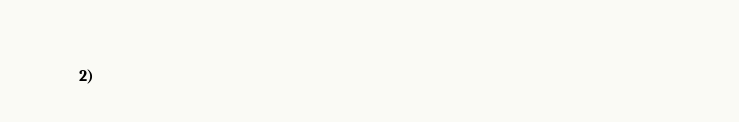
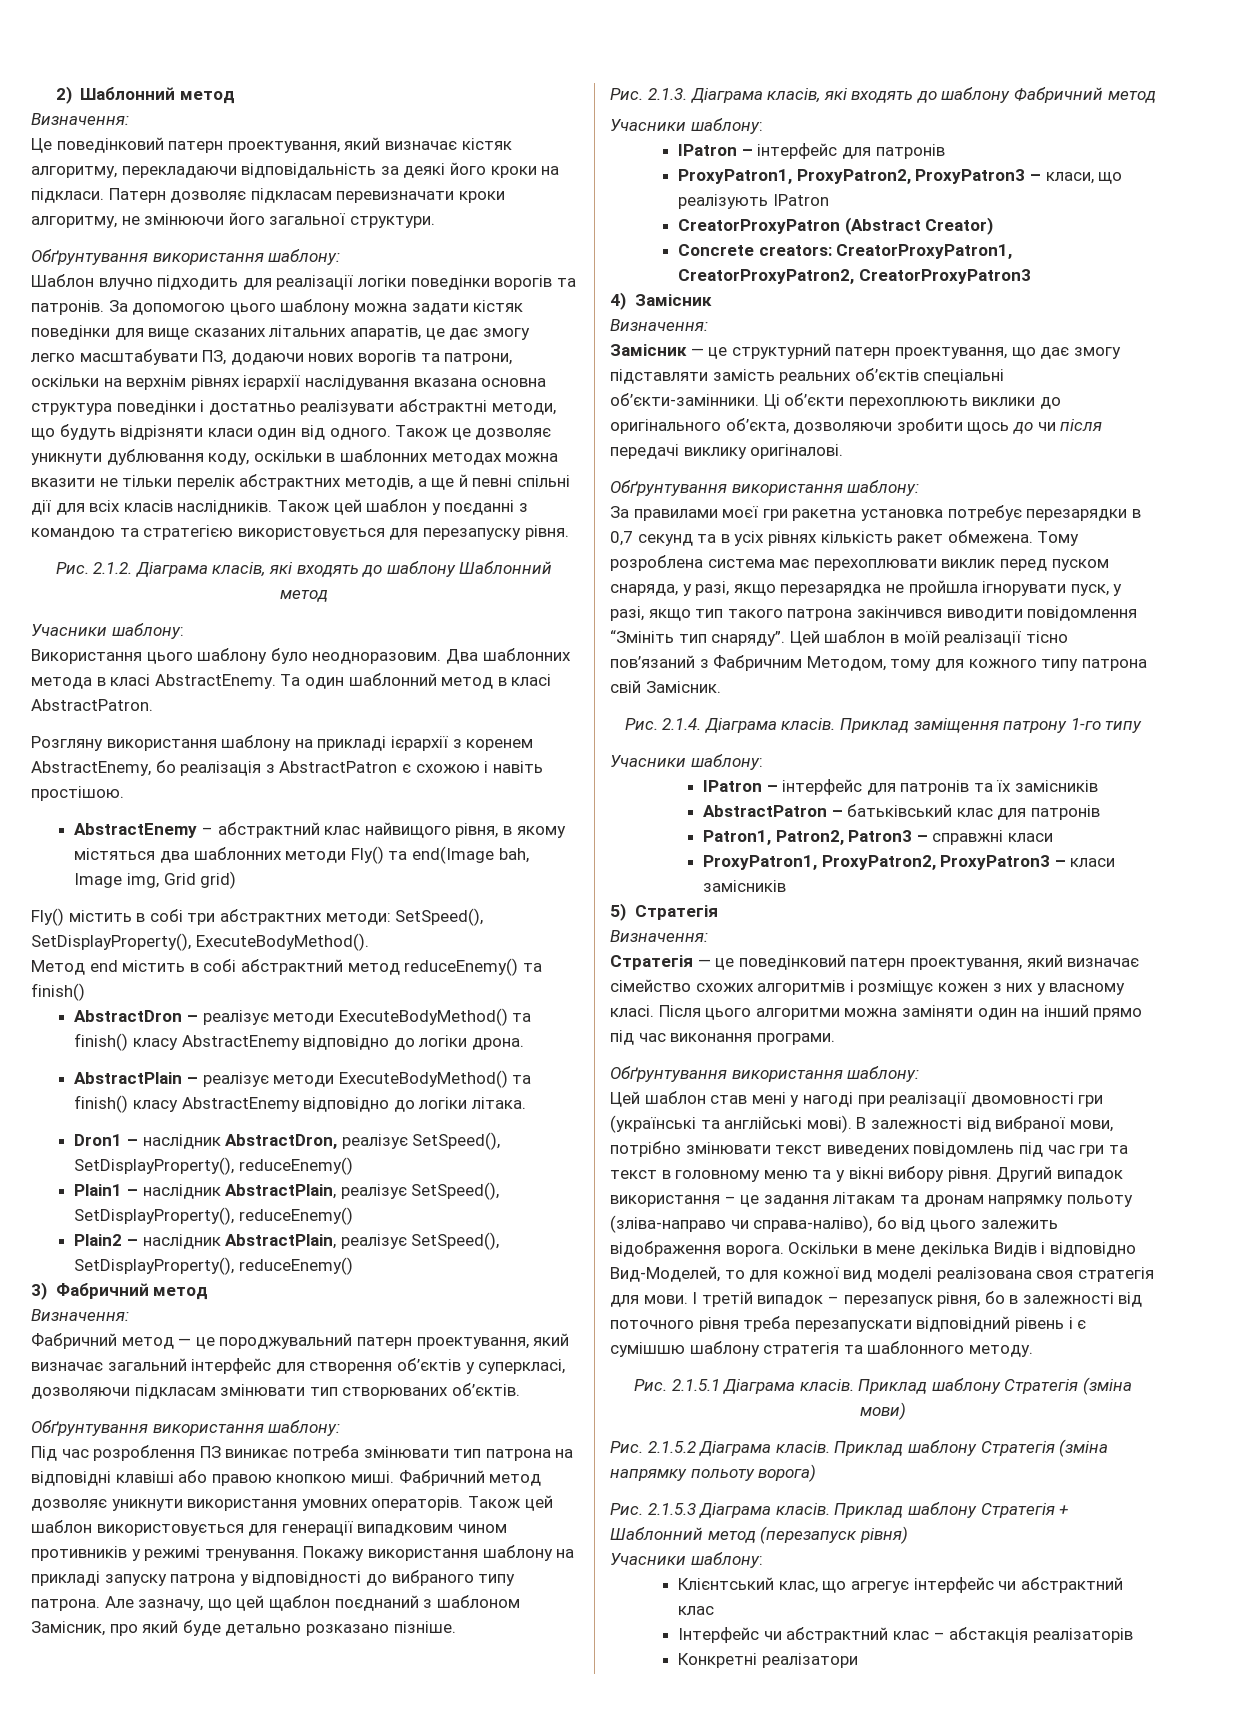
(94, 76) none -> [80,87,236,104] [31,113,129,125] [31,137,512,153] [31,162,560,178] [31,188,505,203] [31,212,435,228] [31,249,341,265] [31,274,576,290] [31,299,524,315] [31,325,530,340] [31,349,513,365] [31,375,547,390] [31,399,556,415] [31,424,552,440] [31,449,559,465] [31,474,570,490] [31,499,528,515] [31,525,569,540] [55,561,553,577] [280,590,328,602] [31,623,184,639] [31,648,571,664] [31,673,552,689] [31,699,153,711] [31,735,534,751] [31,760,543,776] [31,786,124,801] [74,822,566,838] [74,846,529,864] [74,871,237,889] [31,908,484,926] [31,933,369,951] [31,958,542,976] [31,983,85,1001] [74,1008,532,1026] [74,1033,524,1051] [74,1070,532,1088] [74,1095,526,1113] [74,1132,501,1150] [74,1157,354,1175] [74,1182,500,1200] [74,1207,354,1225] [74,1232,500,1250] [74,1257,354,1275] [31,1282,209,1300] [31,1309,129,1321] [31,1333,570,1349] [31,1358,566,1374] [31,1383,520,1399] [31,1420,341,1436] [31,1445,574,1461] [31,1470,542,1486] [31,1495,553,1511] [31,1520,507,1536] [31,1545,575,1561] [31,1570,516,1586] [31,1595,520,1611] [31,1620,456,1636] [610,87,1156,103] [610,118,763,134] [678,143,945,159] [678,169,1123,184] [678,194,829,209] [678,217,994,235] [678,244,1013,259] [678,269,1031,284] [610,292,712,310] [610,319,708,331] [610,343,1121,359] [610,368,1005,384] [610,393,1061,409] [610,418,1103,434] [610,444,844,459] [610,480,920,496] [610,505,1141,521] [610,530,1080,546] [610,555,1109,571] [610,580,1123,596] [610,606,1138,621] [610,630,1068,646] [610,655,1147,671] [610,680,721,693] [624,718,1143,733] [610,754,763,770] [702,779,1099,795] [702,804,1100,820] [702,830,1053,845] [702,855,1116,870] [702,880,786,892] [610,903,718,921] [610,930,708,942] [610,954,1140,970] [610,979,1126,995] [610,1004,1143,1020] [610,1030,835,1045] [610,1066,920,1082] [610,1091,1104,1107] [610,1115,1113,1133] [610,1141,1128,1157] [610,1166,1123,1182] [610,1192,1133,1207] [610,1215,1058,1233] [610,1241,1136,1257] [610,1266,1154,1282] [610,1291,1143,1307] [610,1316,1087,1332] [610,1341,1033,1357] [633,1377,1133,1395] [860,1402,906,1420] [610,1439,1109,1457] [610,1464,817,1482] [610,1502,1069,1518] [610,1526,908,1544] [610,1552,763,1568] [678,1577,1123,1593] [678,1606,715,1615] [678,1627,1133,1643] [678,1653,858,1668] Шаблонний метод // Визначення: // Це поведінковий патерн проектування, який визначає кістяк алгоритму, перекладаючи відповідальність за деякі його кроки на підкласи. Патерн дозволяє підкласам перевизначати кроки алгоритму, не змінюючи його загальної структури. // Обґрунтування використання шаблону: // Шаблон влучно підходить для реалізації логіки поведінки ворогів та патронів. За допомогою цього шаблону можна задати кістяк поведінки для вище сказаних літальних апаратів, це дає змогу легко масштабувати ПЗ, додаючи нових ворогів та патрони, оскільки на верхнім рівнях ієрархії наслідування вказана основна структура поведінки і достатньо реалізувати абстрактні методи, що будуть відрізняти класи один від одного. Також це дозволяє уникнути дублювання коду, оскільки в шаблонних методах можна вказити не тільки перелік абстрактних методів, а ще й певні спільні дії для всіх класів наслідників. Також цей шаблон у поєданні з командою та стратегією використовується для перезапуску рівня. // Рис. 2.1.2. Діаграма класів, які входять до шаблону Шаблонний метод // Учасники шаблону: // Використання цього шаблону було неодноразовим. Два шаблонних метода в класі AbstractEnemy. Та один шаблонний метод в класі AbstractPatron. // Розгляну використання шаблону на прикладі ієрархії з коренем AbstractEnemy, бо реалізація з AbstractPatron є cхожою і навіть простішою. // AbstractEnemy – абстрактний клас найвищого рівня, в якому містяться два шаблонних методи Fly() та end(Image bah, Image img, Grid grid) // Fly() містить в собі три абстрактних методи: SetSpeed(), SetDisplayProperty(), ExecuteBodyMethod(). // Метод end містить в собі абстрактний метод reduceEnemy() та finish() // AbstractDron – реалізує методи ExecuteBodyMethod() та finish() класу AbstractEnemy відповідно до логіки дрона. // AbstractPlain – реалізує методи ExecuteBodyMethod() та finish() класу AbstractEnemy відповідно до логіки літака. // Dron1 – наслідник AbstractDron, реалізує SetSpeed(), SetDisplayProperty(), reduceEnemy() // Plain1 – наслідник AbstractPlain, реалізує SetSpeed(), SetDisplayProperty(), reduceEnemy() // Plain2 – наслідник AbstractPlain, реалізує SetSpeed(), SetDisplayProperty(), reduceEnemy() // 3) Фабричний метод // Визначення: // Фабричний метод — це породжувальний патерн проектування, який визначає загальний інтерфейс для створення об’єктів у суперкласі, дозволяючи підкласам змінювати тип створюваних об’єктів. // Обґрунтування використання шаблону: // Під час розроблення ПЗ виникає потреба змінювати тип патрона на відповідні клавіші або правою кнопкою миші. Фабричний метод дозволяє уникнути використання умовних операторів. Також цей шаблон використовується для генерації випадковим чином противників у режимі тренування. Покажу використання шаблону на прикладі запуску патрона у відповідності до вибраного типу патрона. Але зазначу, що цей щаблон поєднаний з шаблоном Замісник, про який буде детально розказано пізніше. // Рис. 2.1.3. Діаграма класів, які входять до шаблону Фабричний метод // Учасники шаблону: // IPatron – інтерфейс для патронів // ProxyPatron1, ProxyPatron2, ProxyPatron3 – класи, що реалізують IPatron // CreatorProxyPatron (Abstract Creator) // Сoncrete creators: CreatorProxyPatron1, CreatorProxyPatron2, CreatorProxyPatron3 // 4) Замісник // Визначення: // Замісник — це структурний патерн проектування, що дає змогу підставляти замість реальних об’єктів спеціальні об’єкти-замінники. Ці об’єкти перехоплюють виклики до оригінального об’єкта, дозволяючи зробити щось до чи після передачі виклику оригіналові. // Обґрунтування використання шаблону: // За правилами моєї гри ракетна установка потребує перезарядки в 0,7 секунд та в усіх рівнях кількість ракет обмежена. Тому розроблена система має перехоплювати виклик перед пуском снаряда, у разі, якщо перезарядка не пройшла ігнорувати пуск, у разі, якщо тип такого патрона закінчився виводити повідомлення “Змініть тип снаряду”. Цей шаблон в моїй реалізації тісно пов’язаний з Фабричним Методом, тому для кожного типу патрона свій Замісник. // Рис. 2.1.4. Діаграма класів. Приклад заміщення патрону 1-го типу // Учасники шаблону: // IPatron – інтерфейс для патронів та їх замісників // AbstractPatron – батьківський клас для патронів // Patron1, Patron2, Patron3 – справжні класи // ProxyPatron1, ProxyPatron2, ProxyPatron3 – класи замісників // 5) Cтратегія // Визначення: // Стратегія — це поведінковий патерн проектування, який визначає сімейство схожих алгоритмів і розміщує кожен з них у власному класі. Після цього алгоритми можна заміняти один на інший прямо під час виконання програми. // Обґрунтування використання шаблону: // Цей шаблон став мені у нагоді при реалізації двомовності гри (українські та англійські мові). В залежності від вибраної мови, потрібно змінювати текст виведених повідомлень під час гри та текст в головному меню та у вікні вибору рівня. Другий випадок використання – це задання літакам та дронам напрямку польоту (зліва-направо чи справа-наліво), бо від цього залежить відображення ворога. Оскільки в мене декілька Видів і відповідно Вид-Моделей, то для кожної вид моделі реалізована своя стратегія для мови. І третій випадок – перезапуск рівня, бо в залежності від поточного рівня треба перезапускати відповідний рівень і є сумішшю шаблону стратегія та шаблонного методу. // Рис. 2.1.5.1 Діаграма класів. Приклад шаблону Стратегія (зміна мови) // Рис. 2.1.5.2 Діаграма класів. Приклад шаблону Стратегія (зміна напрямку польоту ворога) // Рис. 2.1.5.3 Діаграма класів. Приклад шаблону Стратегія + Шаблонний метод (перезапуск рівня) // Учасники шаблону: // Клієнтський клас, що агрегує інтерфейс чи абстрактний клас // Інтерфейс чи абстрактний клас – абстакція реалізаторів // Конкретні реалізатори

